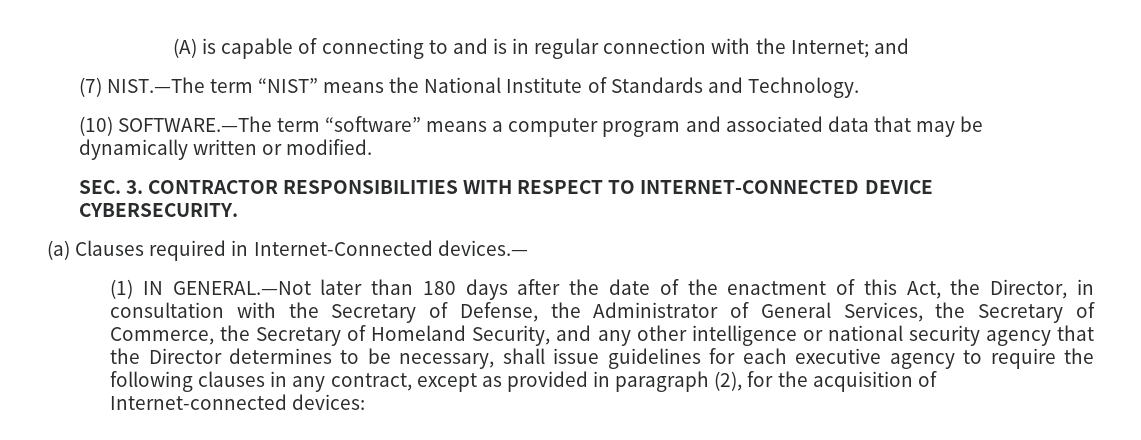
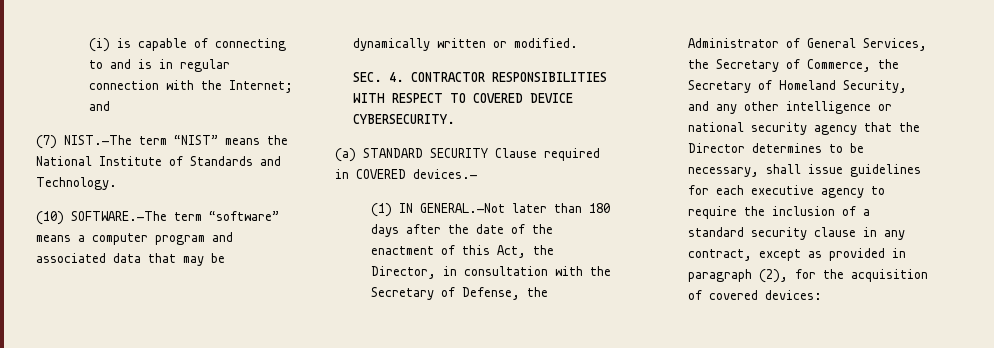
[173,38,198,58] (A) -> [89,38,111,52] (i)
[125,180,143,194] 3. -> [388,72,404,82] 4.
[640,180,860,194] INTERNET-CONNECTED -> [472,93,523,103] COVERED
[75,240,145,256] Clauses -> [363,148,537,158] STANDARD SECURITY Clause
[253,240,433,256] Internet-Connected -> [356,169,406,179] COVERED
[110,371,266,392] following clauses -> [771,206,870,216] [687,227,856,240] inclusion of a standard security clause
[110,394,288,410] Internet-connected -> [708,290,758,300] covered

